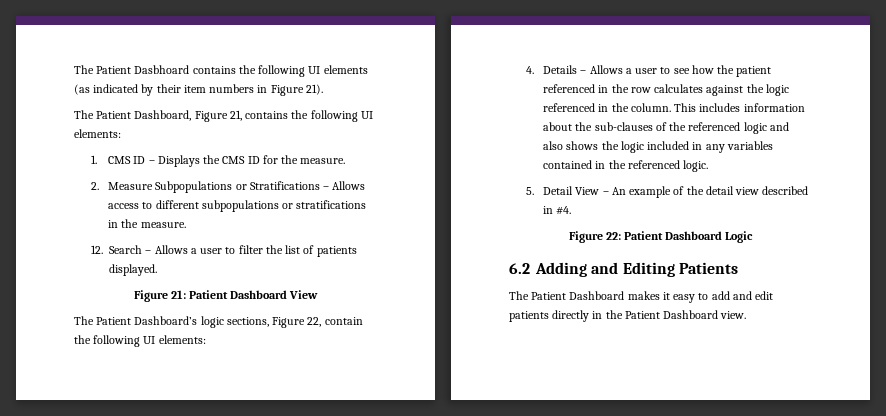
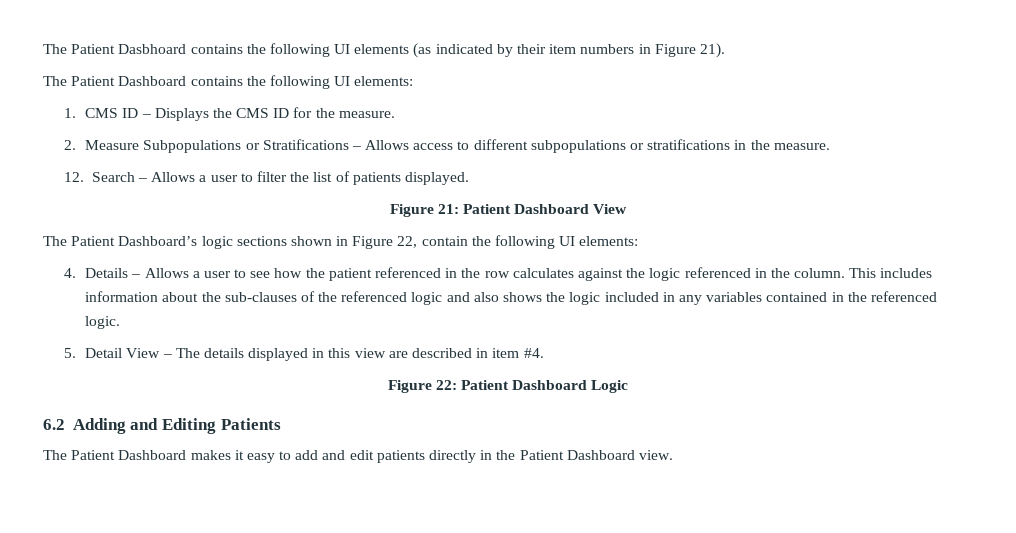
[134,110,242,122] Dashboard, Figure 21, -> [118,76,187,86] Dashboard
[226,317,269,327] sections, -> [236,236,349,246] sections shown in
[611,186,760,198] An example of the detail view -> [175,348,408,361] The details displayed in this view are
(554, 210) none -> [492,348,520,358] item

